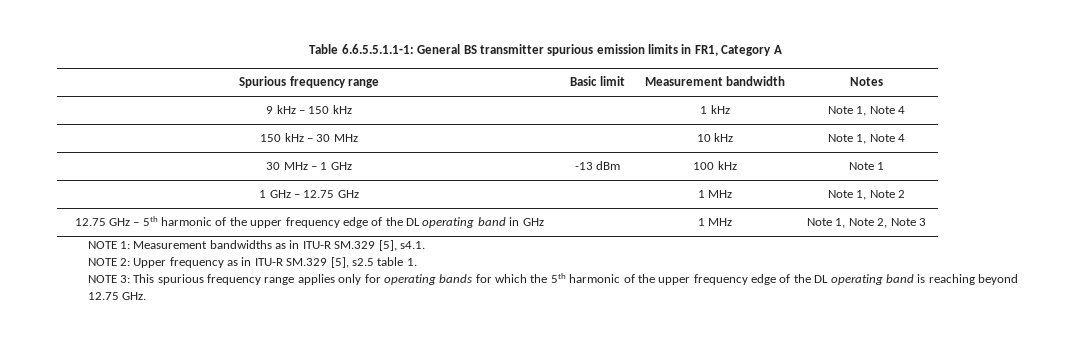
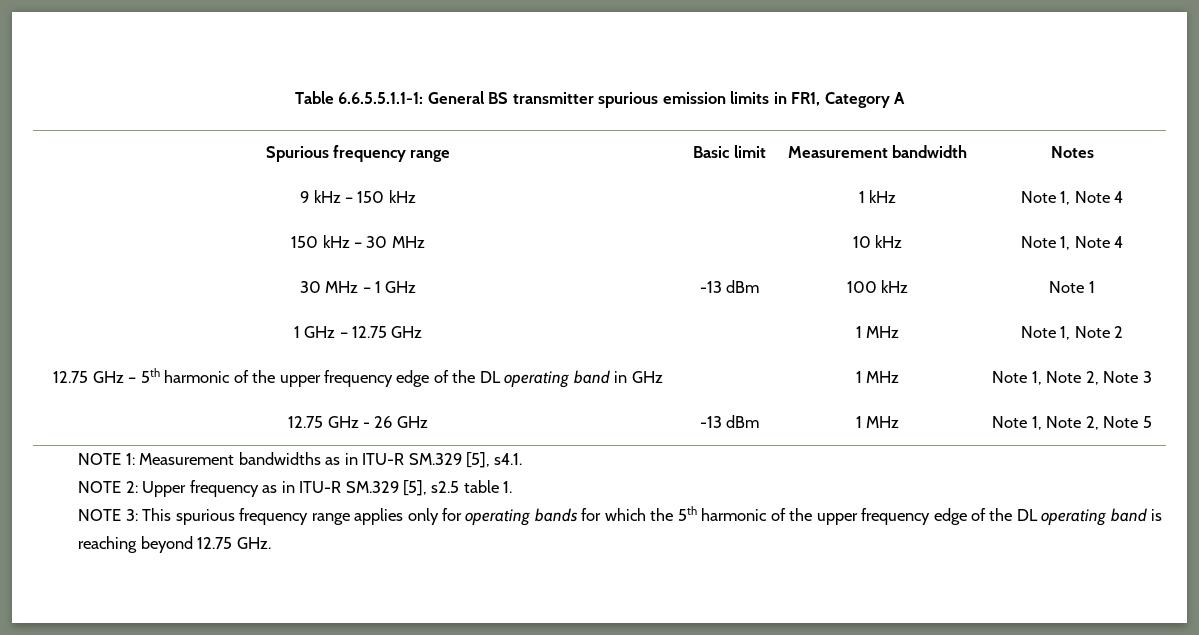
(926, 222) none -> [288,416,428,428] [699,415,760,428] [855,416,900,428] [992,416,1152,430] // 12.75 GHz - 26 GHz | -13 dBm | 1 MHz | Note 1, Note 2, Note 5

